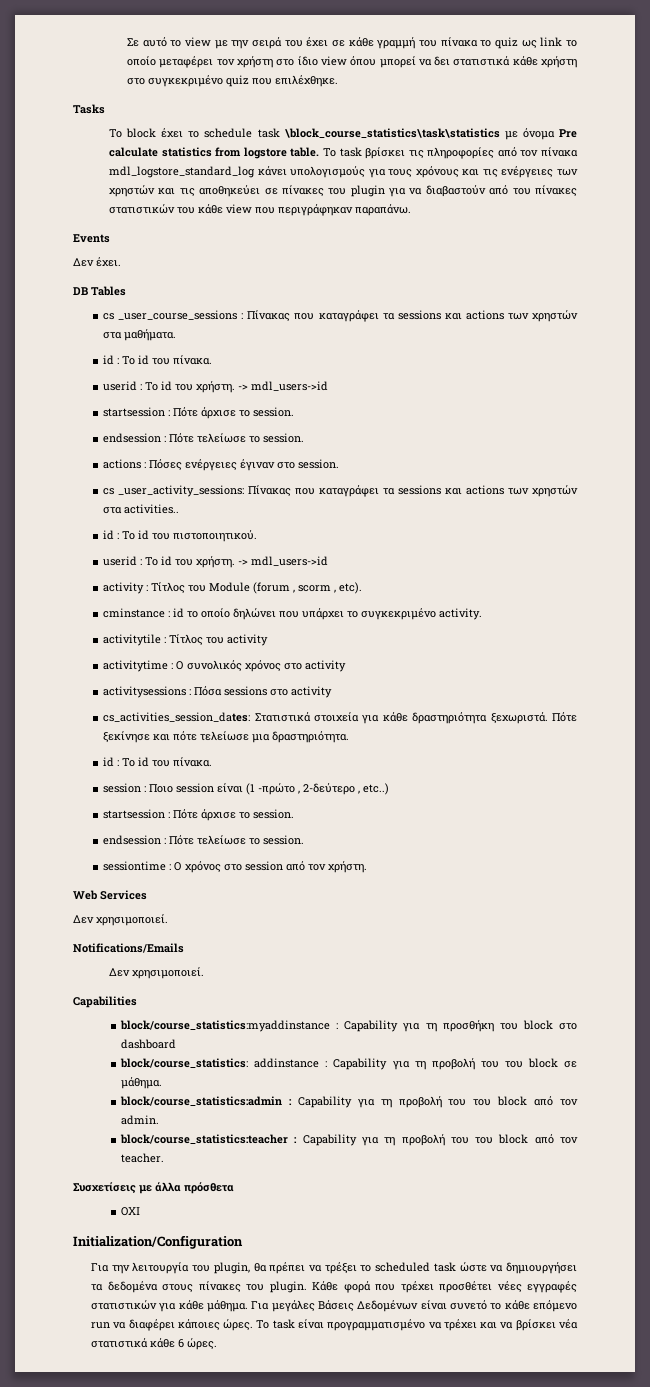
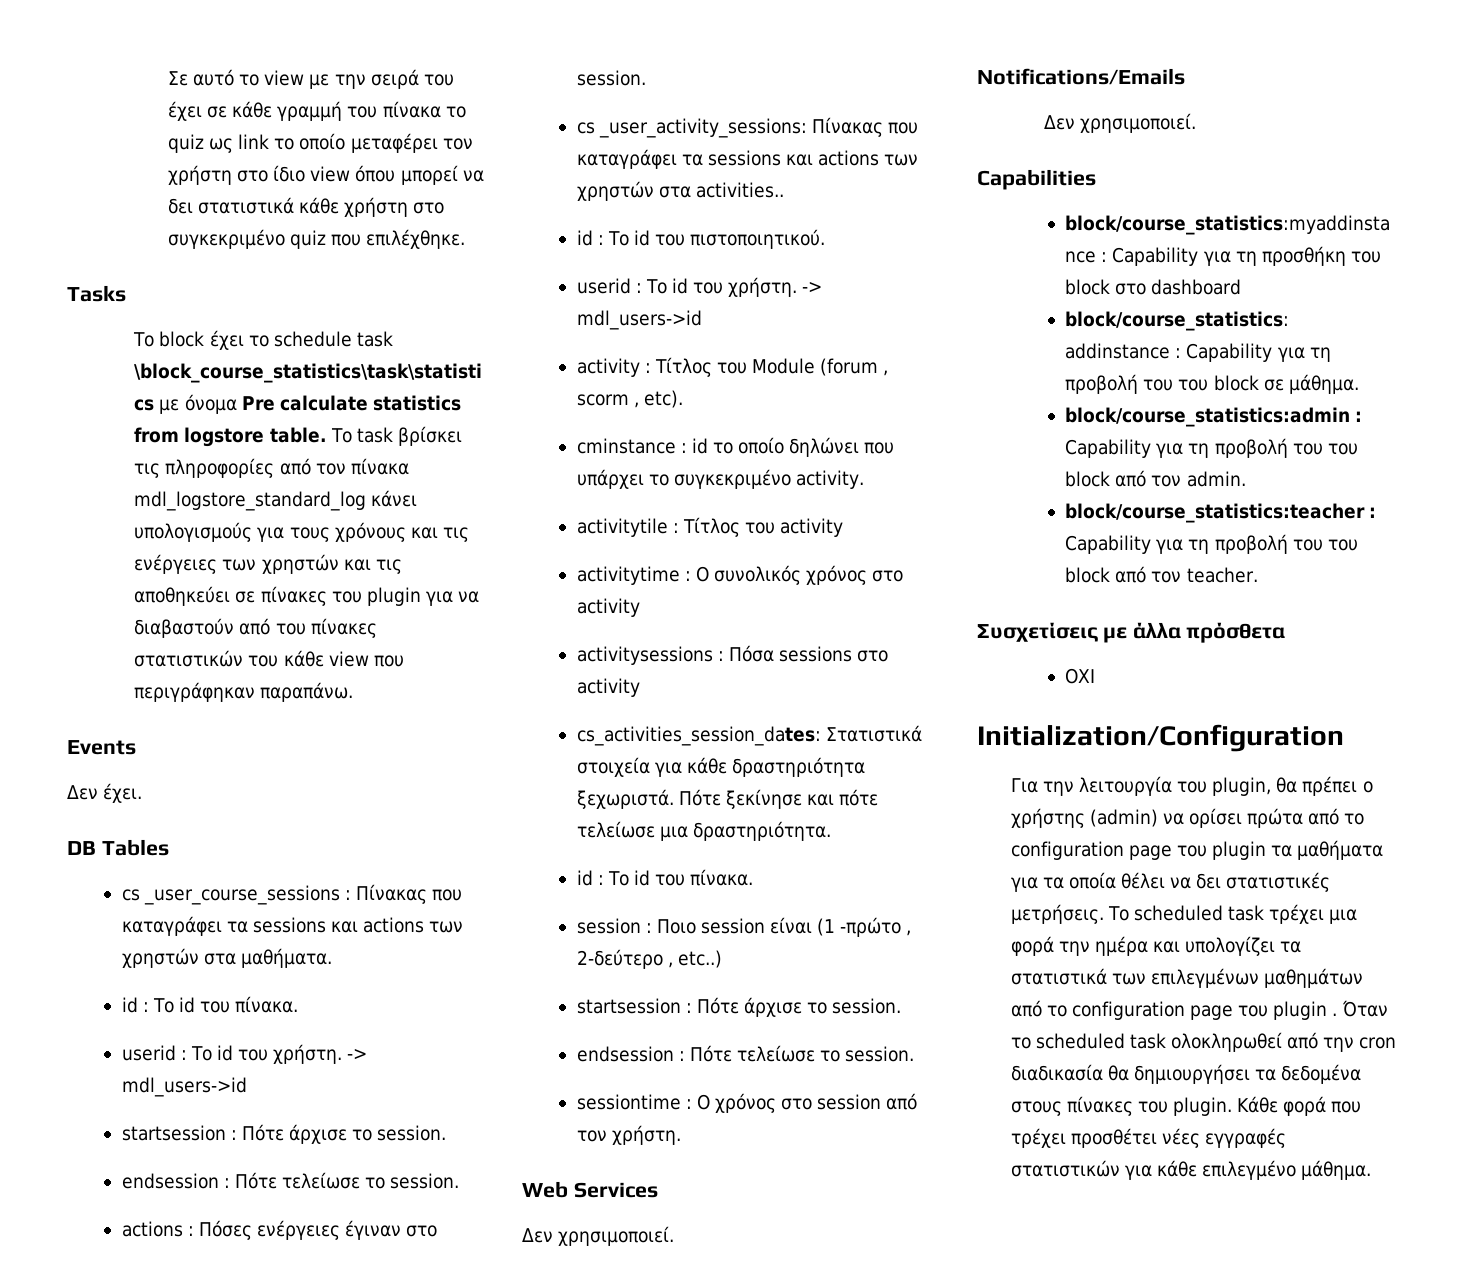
[309,1262,504,1274] να τρέξει το scheduled task ώστε να -> [1362,781,1373,793] [1010,808,1365,828] [1010,840,1384,860] [1010,872,1331,892] [1010,904,1358,924] [1010,936,1302,956] [1010,968,1364,988] [1010,1000,1388,1020] [1010,1032,1397,1052] [1010,1064,1129,1081] ο χρήστης (admin) να ορίσει πρώτα από το configuration page του plugin τα μαθήματα για τα οποία θέλει να δει στατιστικές μετρήσεις. Το scheduled task τρέχει μια φορά την ημέρα και υπολογίζει τα στατιστικά των επιλεγμένων μαθημάτων από το configuration page του plugin . Όταν το scheduled task ολοκληρωθεί από την cron διαδικασία θα
[207,1300,577,1312] [91,1319,578,1331] [91,1338,218,1350] μάθημα. Για μεγάλες Βάσεις Δεδομένων είναι συνετό το κάθε επόμενο run να διαφέρει κάποιες ώρες. Το task είναι προγραμματισμένο να τρέχει και να βρίσκει νέα στατιστικά κάθε 6 ώρες. -> [1202,1160,1372,1180] επιλεγμένο μάθημα.

